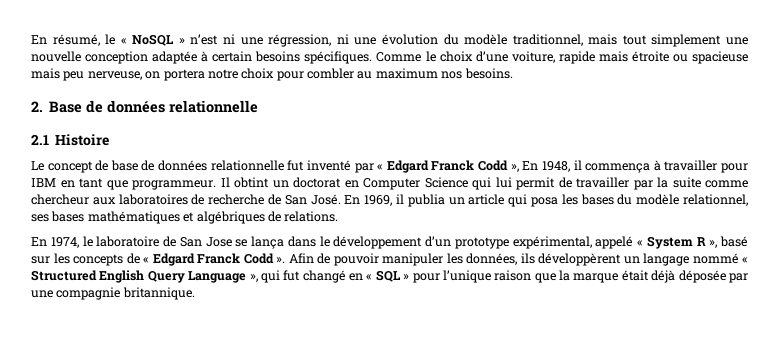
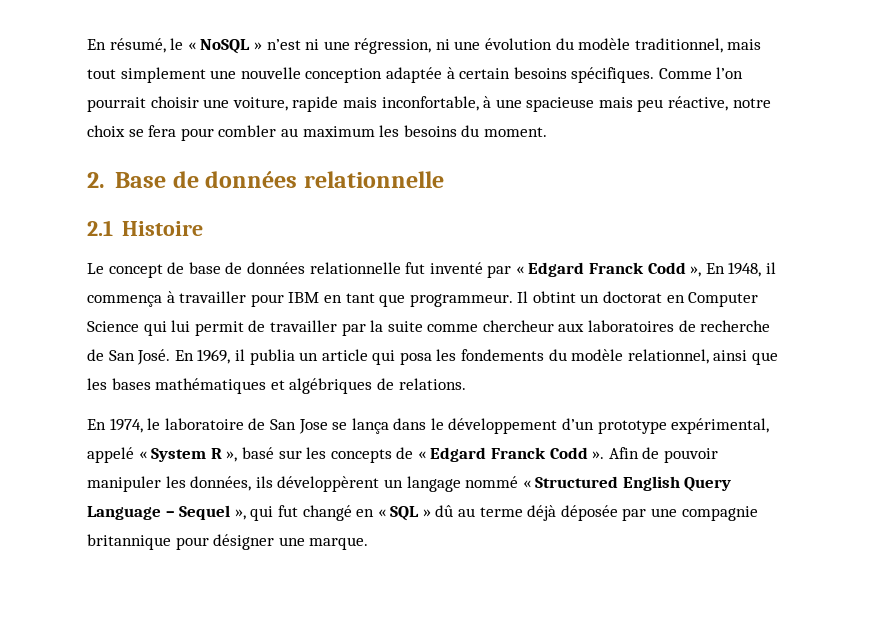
[425,51,748,64] [31,68,513,81] le choix d’une voiture, rapide mais étroite ou spacieuse mais peu nerveuse, on portera notre choix pour combler au maximum nos besoins. -> [716,67,744,79] [87,96,771,112] [87,125,547,141] l’on pourrait choisir une voiture, rapide mais inconfortable, à une spacieuse mais peu réactive, notre choix se fera pour combler au maximum les besoins du moment.
[580,194,614,205] bases -> [461,349,545,361] fondements
[31,214,49,222] ses -> [713,350,779,365] [87,378,107,390] ainsi que les
(247, 277) none -> [165,505,231,520] – Sequel
[412,270,649,283] pour l’unique raison que la marque était -> [435,505,523,517] dû au terme
[122,287,195,300] britannique. -> [87,534,369,550] britannique pour désigner une marque.

